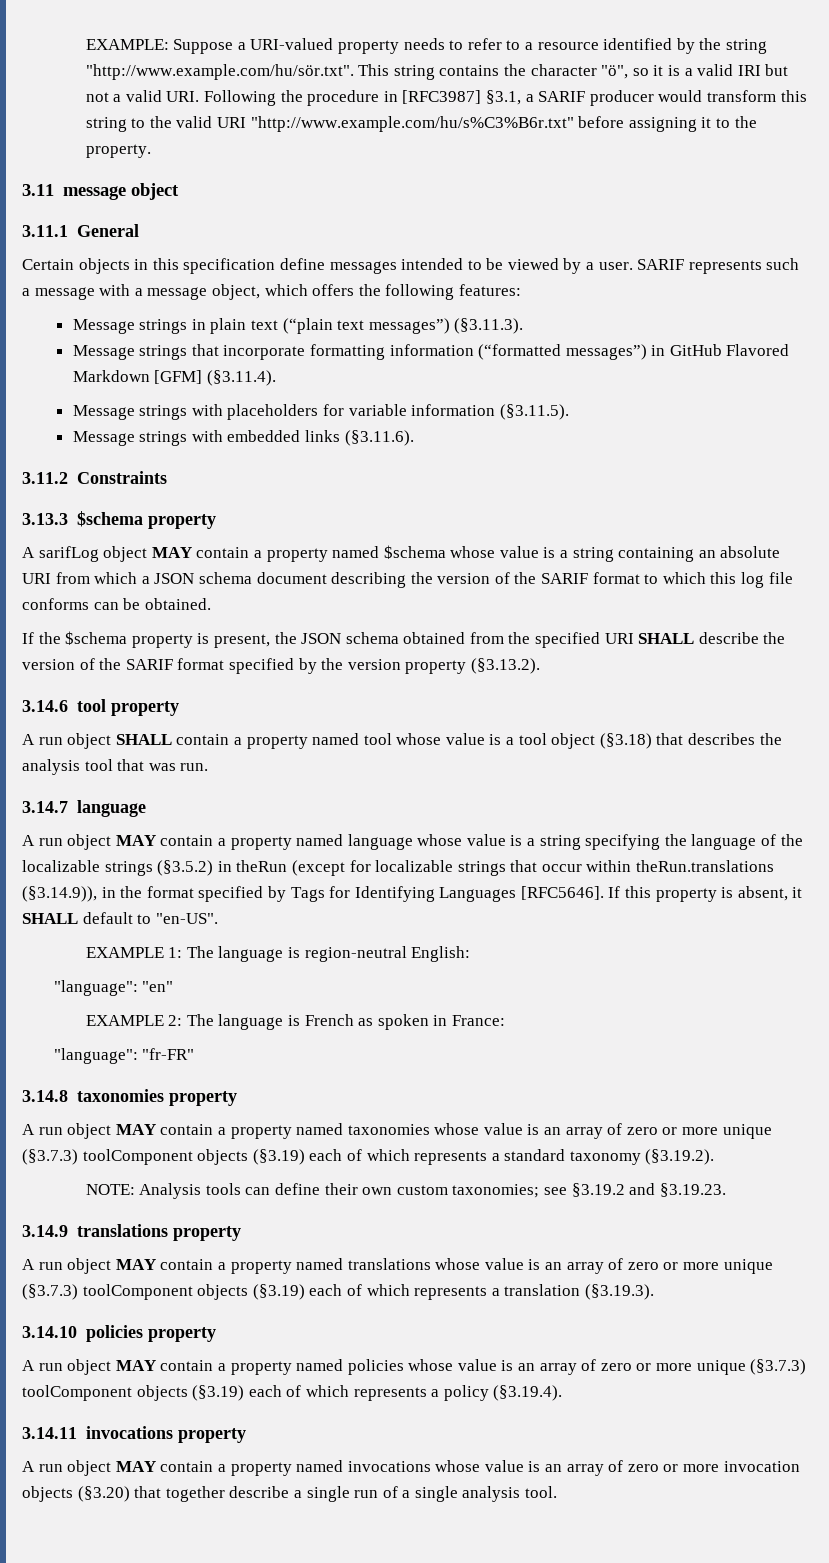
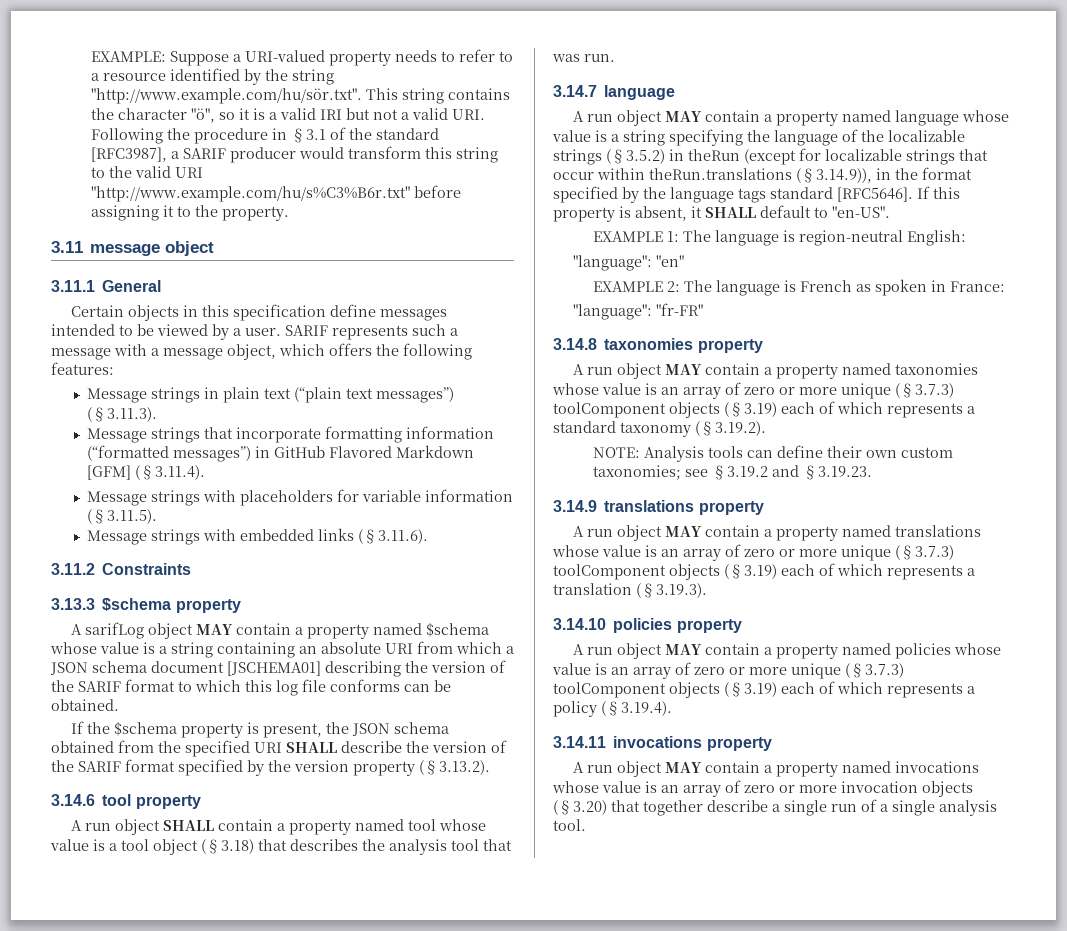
[402,90,521,105] [RFC3987] §3.1, -> [291,127,440,143] [91,147,168,162] §3.1 of the standard [RFC3987],
(327, 578) none -> [227,661,321,676] [JSCHEMA01]
[290,886,517,902] Tags for Identifying Languages -> [643,187,833,203] the language tags standard

